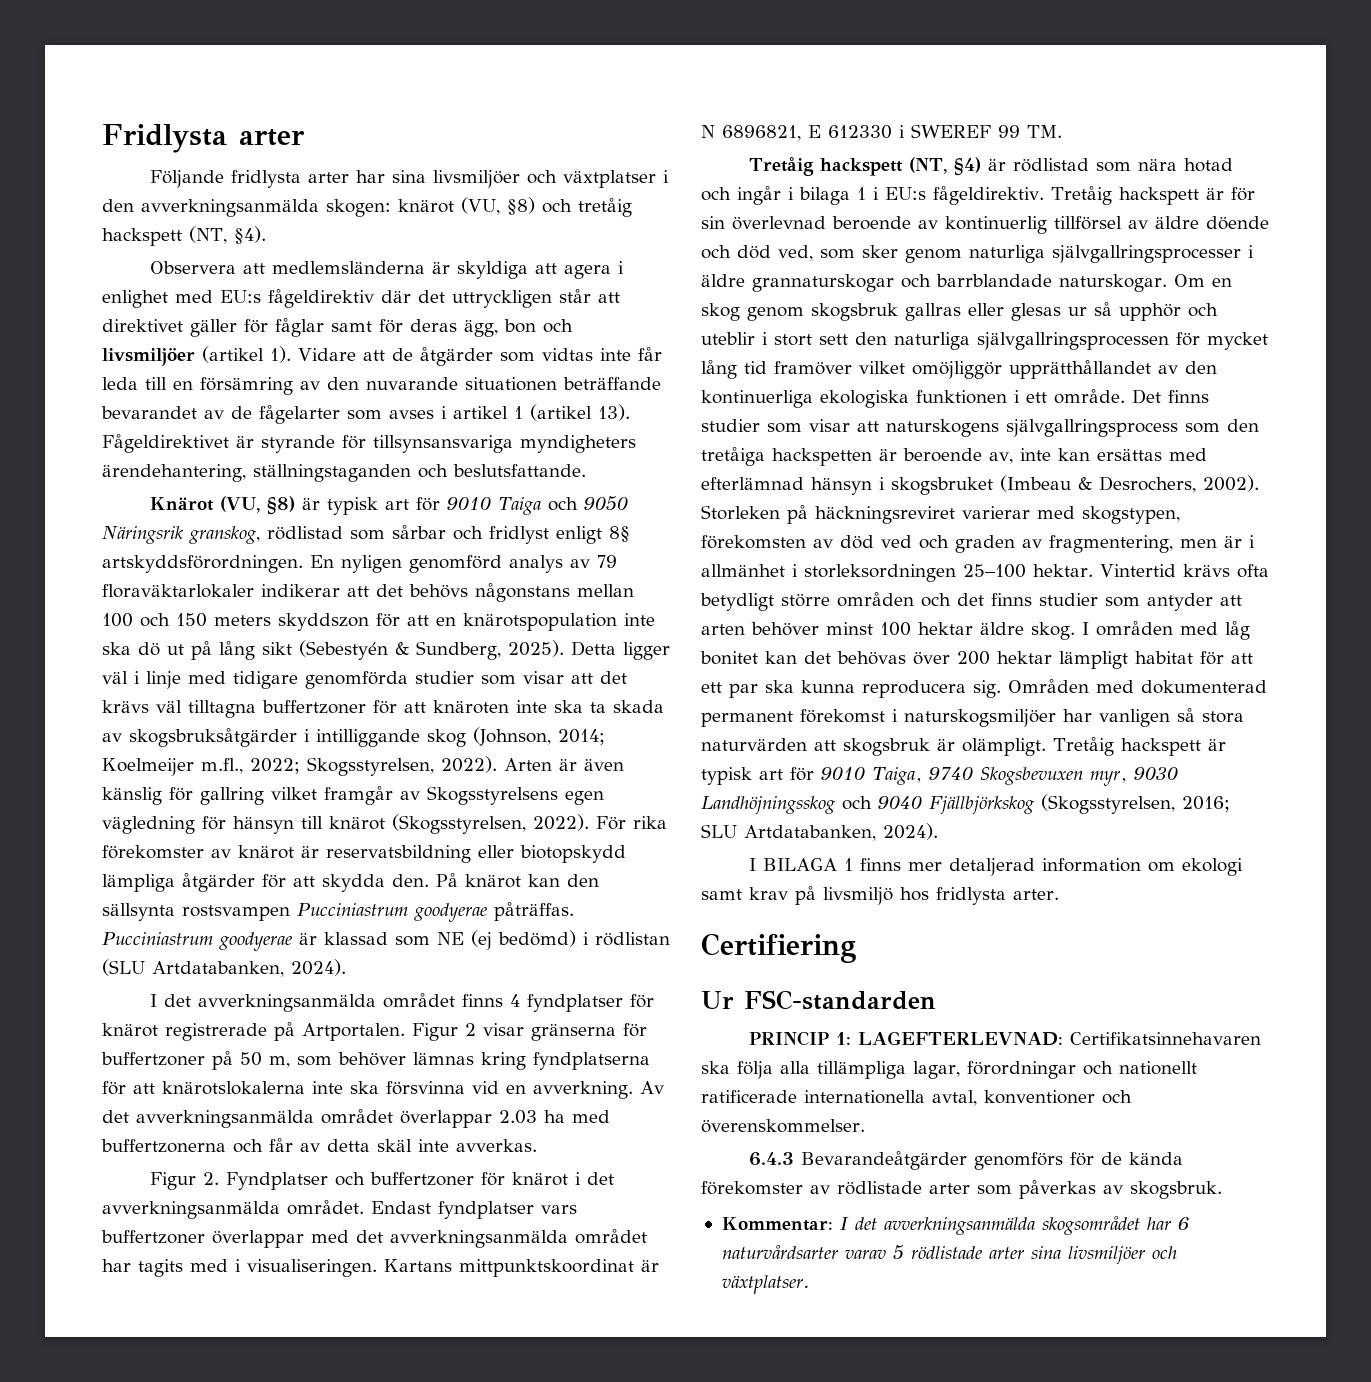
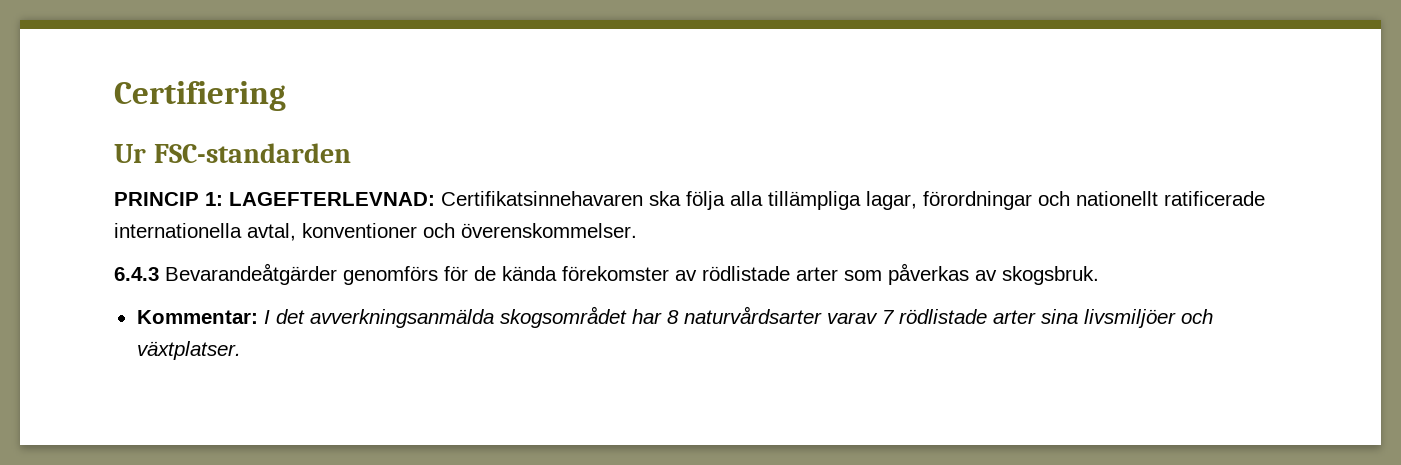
[102,124,305,153] [150,170,670,188] [102,197,632,217] [102,226,266,246] [150,261,625,279] [102,289,620,308] [102,318,573,337] [102,346,662,366] [102,377,661,395] [101,404,630,424] [102,434,636,453] [102,464,586,482] [150,496,629,515] [102,525,630,544] [102,555,617,573] [102,583,634,602] [102,613,655,631] [102,640,670,660] [102,671,627,689] [102,700,664,718] [102,727,606,747] [102,756,624,776] [102,786,604,805] [102,814,667,834] [102,845,626,863] [102,873,599,892] [102,902,574,922] [102,930,670,951] [102,959,346,977] [150,993,655,1012] [102,1022,647,1041] [101,1051,650,1070] [102,1081,664,1099] [102,1109,610,1128] [101,1138,537,1153] [150,1172,615,1190] [102,1200,577,1219] [101,1229,647,1248] [102,1259,659,1277] [701,124,1062,141] [749,157,1234,176] [701,186,1255,205] [701,216,1269,234] [701,245,1254,263] [701,274,1232,292] [701,302,1218,321] [701,332,1268,350] [701,360,1217,379] [701,389,1209,408] [701,419,1259,437] [701,447,1207,466] [701,475,1259,495] [701,505,1180,524] [701,535,1255,553] [701,564,1269,582] [700,592,1242,611] [701,621,1250,640] [700,651,1253,669] [701,679,1267,698] [701,708,1244,727] [701,737,1226,756] [701,767,1178,786] [701,794,1230,814] [701,823,938,841] [749,858,1244,876] [701,886,1059,905] Fridlysta arter // Följande fridlysta arter har sina livsmiljöer och växtplatser i den avverkningsanmälda skogen: knärot (VU, §8) och tretåig hackspett (NT, §4). // Observera att medlemsländerna är skyldiga att agera i enlighet med EU:s fågeldirektiv där det uttryckligen står att direktivet gäller för fåglar samt för deras ägg, bon och livsmiljöer (artikel 1). Vidare att de åtgärder som vidtas inte får leda till en försämring av den nuvarande situationen beträffande bevarandet av de fågelarter som avses i artikel 1 (artikel 13). Fågeldirektivet är styrande för tillsynsansvariga myndigheters ärendehantering, ställningstaganden och beslutsfattande. // Knärot (VU, §8) är typisk art för 9010 Taiga och 9050 Näringsrik granskog, rödlistad som sårbar och fridlyst enligt 8§ artskyddsförordningen. En nyligen genomförd analys av 79 floraväktarlokaler indikerar att det behövs någonstans mellan 100 och 150 meters skyddszon för att en knärotspopulation inte ska dö ut på lång sikt (Sebestyén & Sundberg, 2025). Detta ligger väl i linje med tidigare genomförda studier som visar att det krävs väl tilltagna buffertzoner för att knäroten inte ska ta skada av skogsbruksåtgärder i intilliggande skog (Johnson, 2014; Koelmeijer m.fl., 2022; Skogsstyrelsen, 2022). Arten är även känslig för gallring vilket framgår av Skogsstyrelsens egen vägledning för hänsyn till knärot (Skogsstyrelsen, 2022). För rika förekomster av knärot är reservatsbildning eller biotopskydd lämpliga åtgärder för att skydda den. På knärot kan den sällsynta rostsvampen Pucciniastrum goodyerae påträffas. Pucciniastrum goodyerae är klassad som NE (ej bedömd) i rödlistan (SLU Artdatabanken, 2024). // I det avverkningsanmälda området finns 4 fyndplatser för knärot registrerade på Artportalen. Figur 2 visar gränserna för buffertzoner på 50 m, som behöver lämnas kring fyndplatserna för att knärotslokalerna inte ska försvinna vid en avverkning. Av det avverkningsanmälda området överlappar 2.03 ha med buffertzonerna och får av detta skäl inte avverkas. // Figur 2. Fyndplatser och buffertzoner för knärot i det avverkningsanmälda området. Endast fyndplatser vars buffertzoner överlappar med det avverkningsanmälda området har tagits med i visualiseringen. Kartans mittpunktskoordinat är N 6896821, E 612330 i SWEREF 99 TM. // Tretåig hackspett (NT, §4) är rödlistad som nära hotad och ingår i bilaga 1 i EU:s fågeldirektiv. Tretåig hackspett är för sin överlevnad beroende av kontinuerlig tillförsel av äldre döende och död ved, som sker genom naturliga självgallringsprocesser i äldre grannaturskogar och barrblandade naturskogar. Om en skog genom skogsbruk gallras eller glesas ur så upphör och uteblir i stort sett den naturliga självgallringsprocessen för mycket lång tid framöver vilket omöjliggör upprätthållandet av den kontinuerliga ekologiska funktionen i ett område. Det finns studier som visar att naturskogens självgallringsprocess som den tretåiga hackspetten är beroende av, inte kan ersättas med efterlämnad hänsyn i skogsbruket (Imbeau & Desrochers, 2002). Storleken på häckningsreviret varierar med skogstypen, förekomsten av död ved och graden av fragmentering, men är i allmänhet i storleksordningen 25–100 hektar. Vintertid krävs ofta betydligt större områden och det finns studier som antyder att arten behöver minst 100 hektar äldre skog. I områden med låg bonitet kan det behövas över 200 hektar lämpligt habitat för att ett par ska kunna reproducera sig. Områden med dokumenterad permanent förekomst i naturskogsmiljöer har vanligen så stora naturvärden att skogsbruk är olämpligt. Tretåig hackspett är typisk art för 9010 Taiga, 9740 Skogsbevuxen myr, 9030 Landhöjningsskog och 9040 Fjällbjörkskog (Skogsstyrelsen, 2016; SLU Artdatabanken, 2024). // I BILAGA 1 finns mer detaljerad information om ekologi samt krav på livsmiljö hos fridlysta arter. // -> (114, 96) none
[1177,1217,1189,1230] 6 -> [666,310,679,324] 8
[892,1245,904,1260] 5 -> [881,310,895,324] 7

